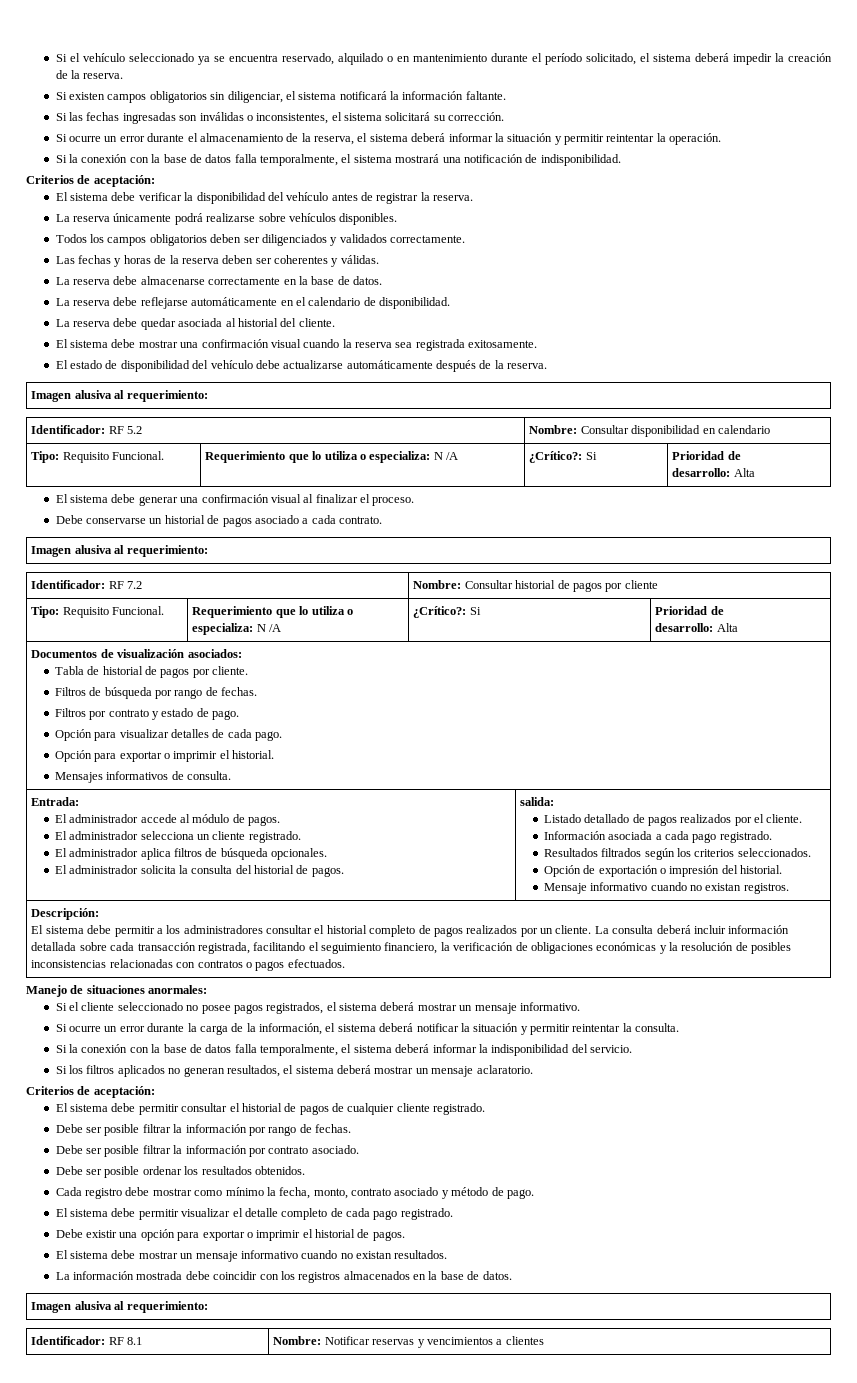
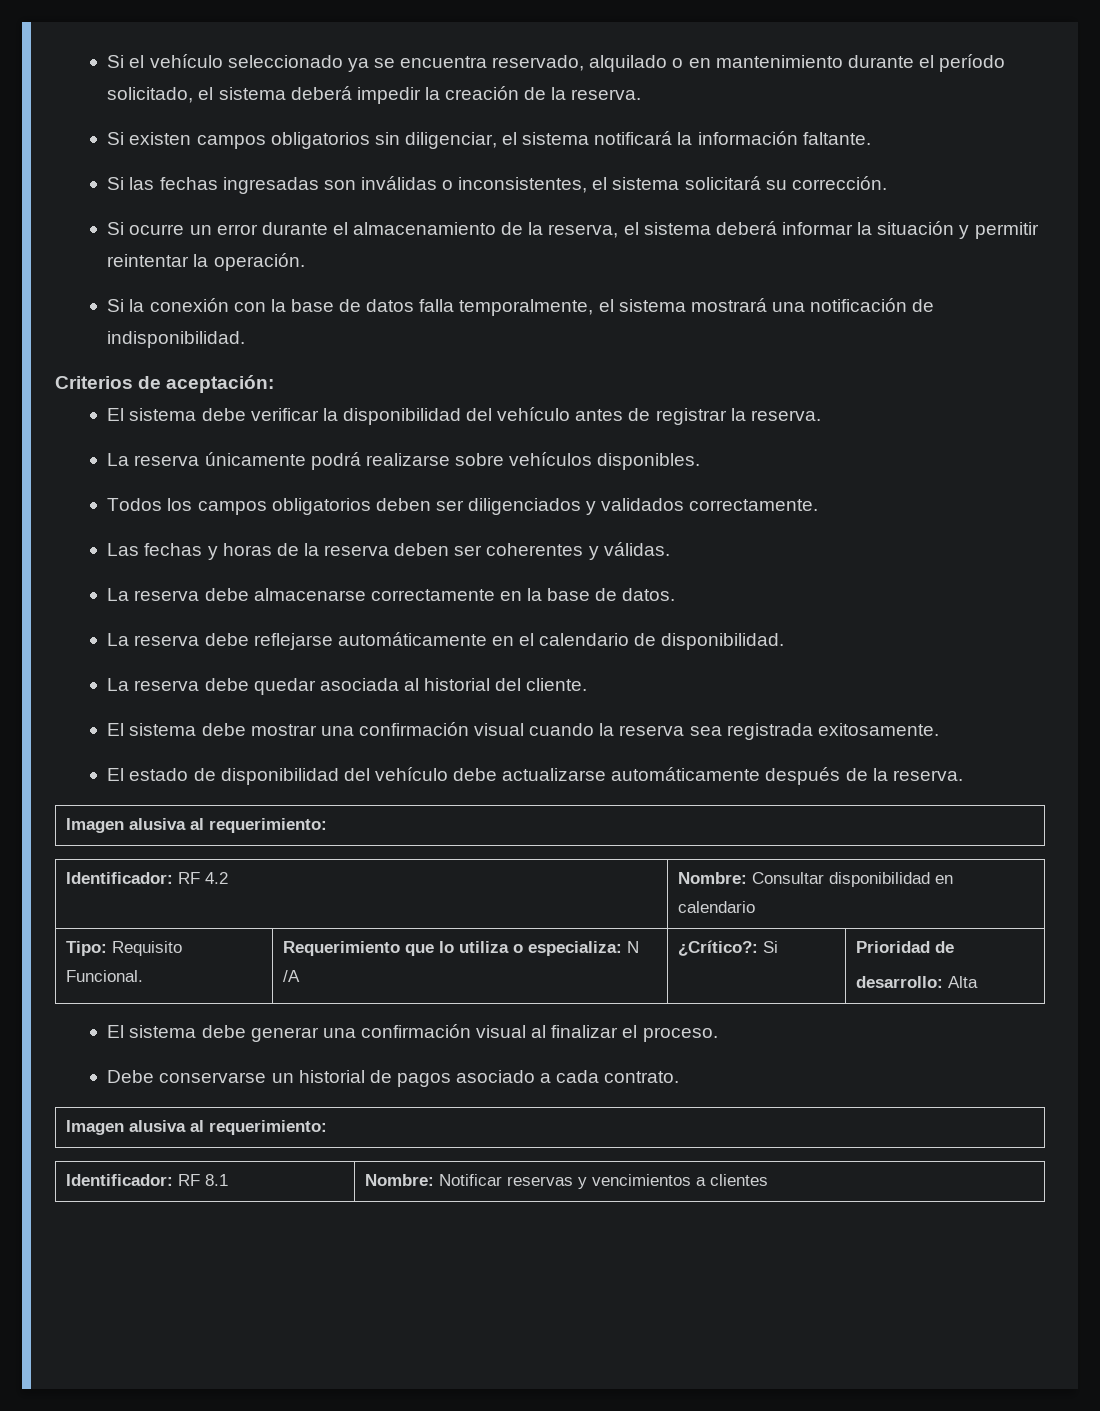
[127,426,143,434] 5.2 -> [205,872,229,884] 4.2
[31,580,143,589] [413,580,658,592] [31,606,165,618] [192,606,353,618] [192,623,282,635] [413,606,481,618] [655,606,724,615] [655,623,738,632] [31,649,242,658] [54,666,249,678] [54,687,258,699] [54,708,240,720] [54,729,283,741] [54,750,275,762] [54,771,231,783] [31,797,80,806] [54,814,281,826] [54,831,301,843] [54,848,328,860] [54,865,344,877] [520,797,555,806] [543,814,803,826] [543,831,772,843] [543,848,811,860] [543,865,783,877] [543,882,789,894] [31,908,100,920] [31,925,790,937] [31,942,792,954] [31,959,345,971] [26,985,208,997] [55,1002,580,1014] [55,1023,680,1035] [55,1044,633,1056] [55,1065,533,1077] [26,1086,155,1098] [55,1103,486,1115] [55,1124,352,1136] [55,1145,359,1157] [55,1166,305,1178] [55,1187,534,1199] [55,1208,453,1220] [55,1229,405,1241] [55,1250,448,1262] [55,1271,512,1283] [31,1301,208,1313] // Identificador: RF 7.2 | Nombre: Consultar historial de pagos por cliente // Tipo: Requisito Funcional. | Requerimiento que lo utiliza o especializa: N /A | ¿Crítico?: Si | Prioridad de // desarrollo: Alta // Documentos de visualización asociados: // Tabla de historial de pagos por cliente. // Filtros de búsqueda por rango de fechas. // Filtros por contrato y estado de pago. // Opción para visualizar detalles de cada pago. // Opción para exportar o imprimir el historial. // Mensajes informativos de consulta. // Entrada: // El administrador accede al módulo de pagos. // El administrador selecciona un cliente registrado. // El administrador aplica filtros de búsqueda opcionales. // El administrador solicita la consulta del historial de pagos. | salida: // Listado detallado de pagos realizados por el cliente. // Información asociada a cada pago registrado. // Resultados filtrados según los criterios seleccionados. // Opción de exportación o impresión del historial. // Mensaje informativo cuando no existan registros. // Descripción: // El sistema debe permitir a los administradores consultar el historial completo de pagos realizados por un cliente. La consulta deberá incluir información detallada sobre cada transacción registrada, facilitando el seguimiento financiero, la verificación de obligaciones económicas y la resolución de posibles inconsistencias relacionadas con contratos o pagos efectuados. // Manejo de situaciones anormales: // Si el cliente seleccionado no posee pagos registrados, el sistema deberá mostrar un mensaje informativo. // Si ocurre un error durante la carga de la información, el sistema deberá notificar la situación y permitir reintentar la consulta. // Si la conexión con la base de datos falla temporalmente, el sistema deberá informar la indisponibilidad del servicio. // Si los filtros aplicados no generan resultados, el sistema deberá mostrar un mensaje aclaratorio. // Criterios de aceptación: // El sistema debe permitir consultar el historial de pagos de cualquier cliente registrado. // Debe ser posible filtrar la información por rango de fechas. // Debe ser posible filtrar la información por contrato asociado. // Debe ser posible ordenar los resultados obtenidos. // Cada registro debe mostrar como mínimo la fecha, monto, contrato asociado y método de pago. // El sistema debe permitir visualizar el detalle completo de cada pago registrado. // Debe existir una opción para exportar o imprimir el historial de pagos. // El sistema debe mostrar un mensaje informativo cuando no existan resultados. // La información mostrada debe coincidir con los registros almacenados en la base de datos. // Imagen alusiva al requerimiento: -> (328, 1127) none

